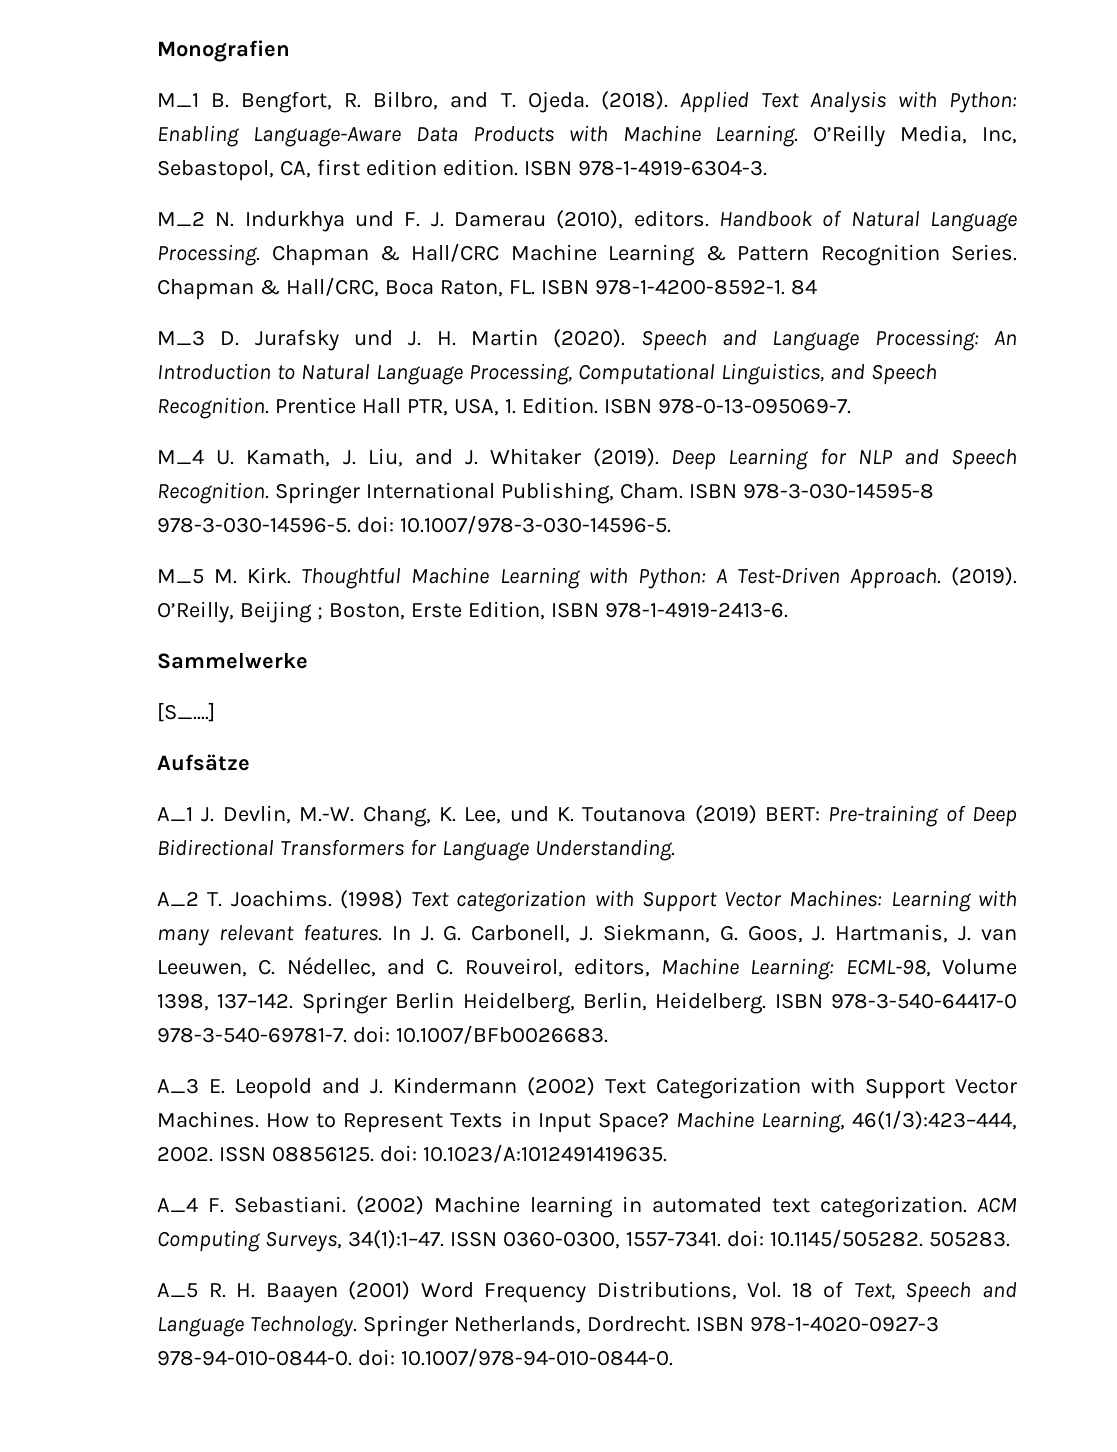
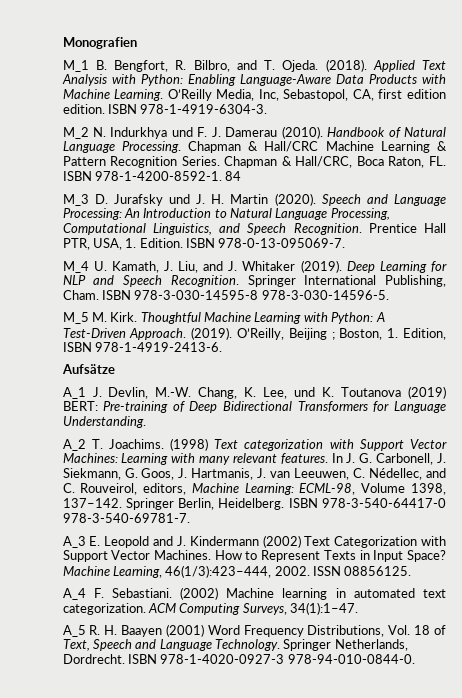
[556,210,709,229] (2010), editors. -> [281,126,323,139] (2010).
[357,515,672,534] doi: 10.1007/978-3-030-14596-5. -> (389, 295) none
[410,603,462,618] Erste -> [387,328,399,338] 1.
[157,652,309,669] [157,702,216,722] // Sammelwerke // [S_....] -> (222, 347) none
[395,992,575,1014] Berlin Heidelberg, -> (174, 504) none
[353,1025,609,1044] doi: 10.1007/BFb0026683. -> (190, 518) none
[379,1144,667,1163] doi: 10.1023/A:1012491419635. -> (412, 571) none
[449,1229,1010,1249] ISSN 0360-0300, 1557-7341. doi: 10.1145/505282. 505283. -> (359, 608) none
[358,1348,674,1367] doi: 10.1007/978-94-010-0844-0. -> (415, 659) none

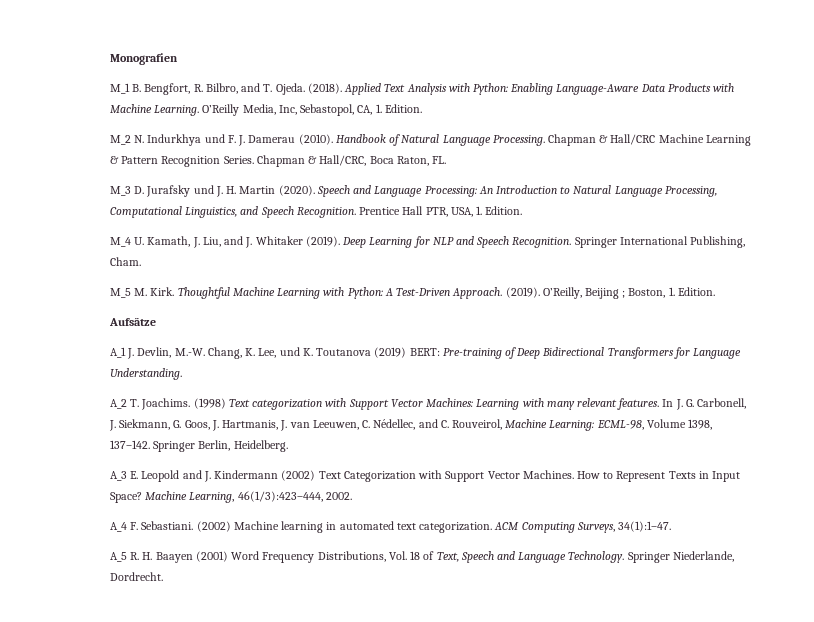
[378,89,446,99] [62,104,268,114] first edition edition. ISBN 978-1-4919-6304-3. -> [375,104,422,113] 1. Edition.
[62,171,242,181] ISBN 978-1-4200-8592-1. 84 -> (447, 160) none
[186,238,346,248] ISBN 978-0-13-095069-7. -> (523, 210) none
[101,290,389,300] ISBN 978-3-030-14595-8 978-3-030-14596-5. -> (141, 261) none
[402,328,446,340] [62,342,222,352] Edition, ISBN 978-1-4919-2413-6. -> [677,287,715,296] Edition.
[143,483,187,495] editors, -> (502, 424) none
[288,498,446,508] [62,513,190,523] ISBN 978-3-540-64417-0 978-3-540-69781-7. -> (288, 446) none
[313,566,412,576] ISSN 08856125. -> (352, 496) none
[334,639,408,651] [62,654,415,664] Netherlands, Dordrecht. ISBN 978-1-4020-0927-3 978-94-010-0844-0. -> [672,551,734,562] [109,572,163,581] Niederlande, Dordrecht.

